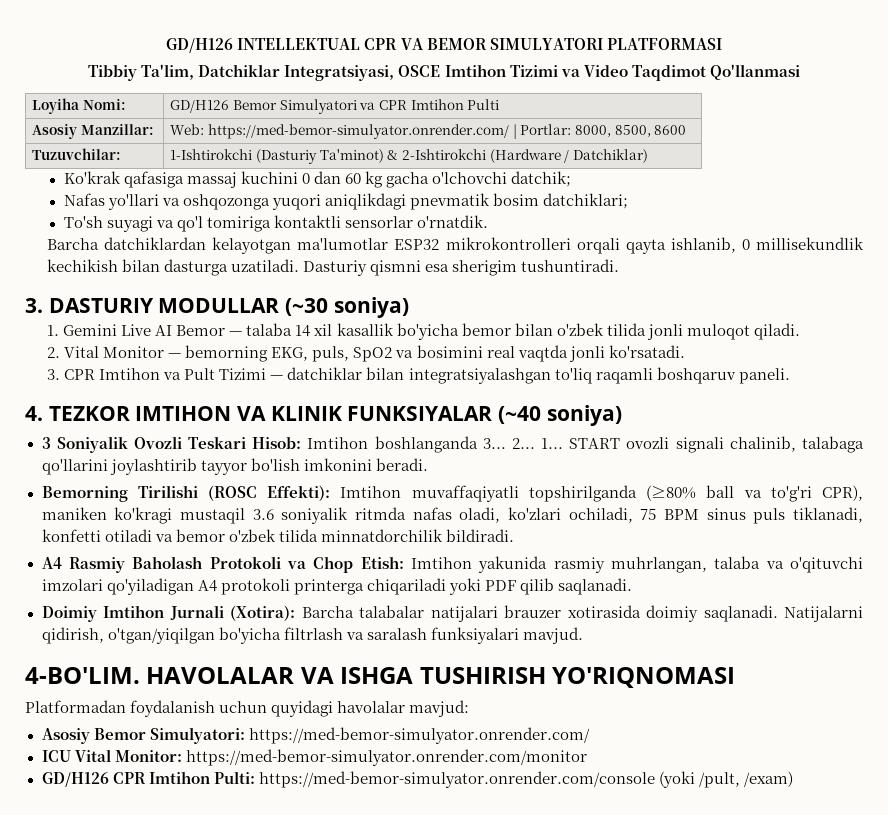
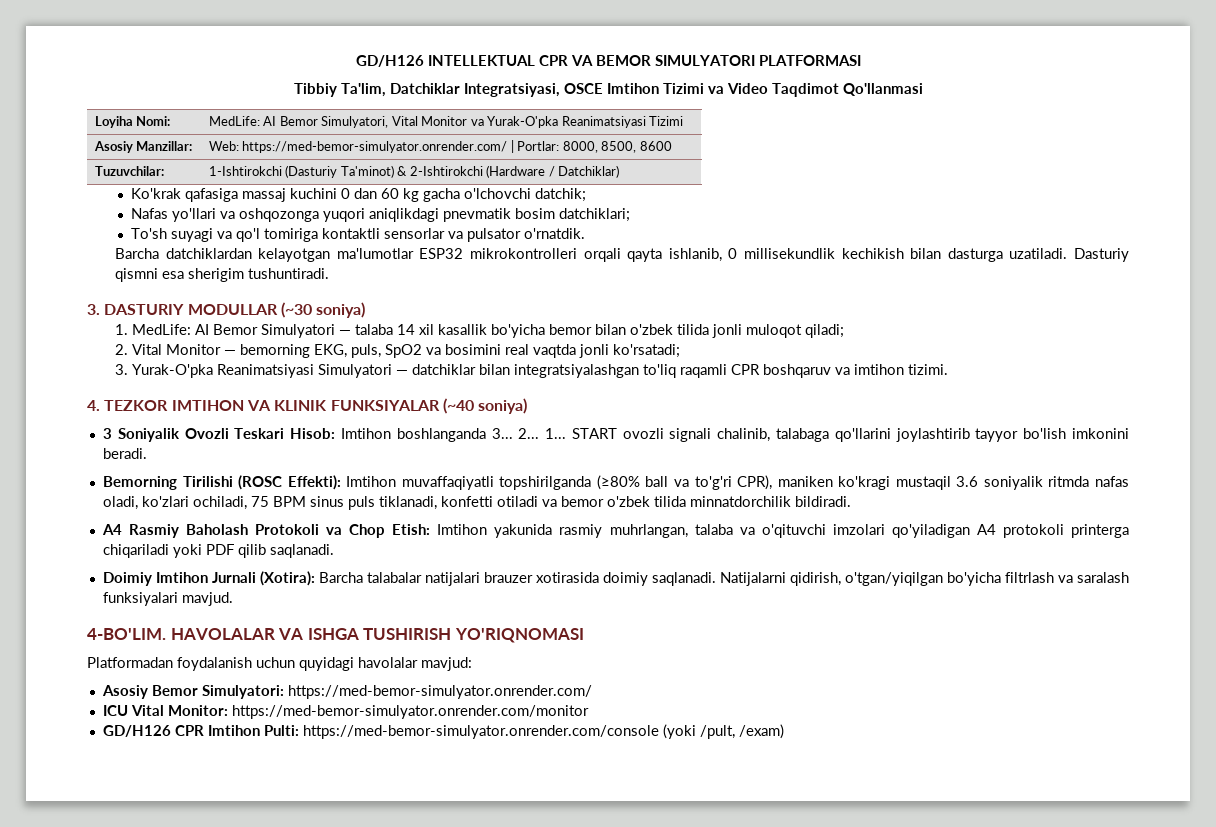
[170,99,500,114] GD/H126 Bemor Simulyatori va CPR Imtihon Pulti -> [208,116,684,128] MedLife: AI Bemor Simulyatori, Vital Monitor va Yurak-O'pka Reanimatsiyasi Tizimi
(413, 222) none -> [447,228,521,242] va pulsator
[63,324,226,336] Gemini Live AI Bemor -> [131,324,335,338] MedLife: AI Bemor Simulyatori
[753,323,800,340] qiladi. -> [804,324,844,338] qiladi;
[608,345,685,358] [47,368,267,380] ko'rsatadi. // 3. CPR Imtihon va Pult Tizimi -> [612,344,680,358] [114,364,392,378] ko'rsatadi; // 3. Yurak-O'pka Reanimatsiyasi Simulyatori
[656,367,790,384] boshqaruv paneli. -> [730,364,948,378] CPR boshqaruv va imtihon tizimi.

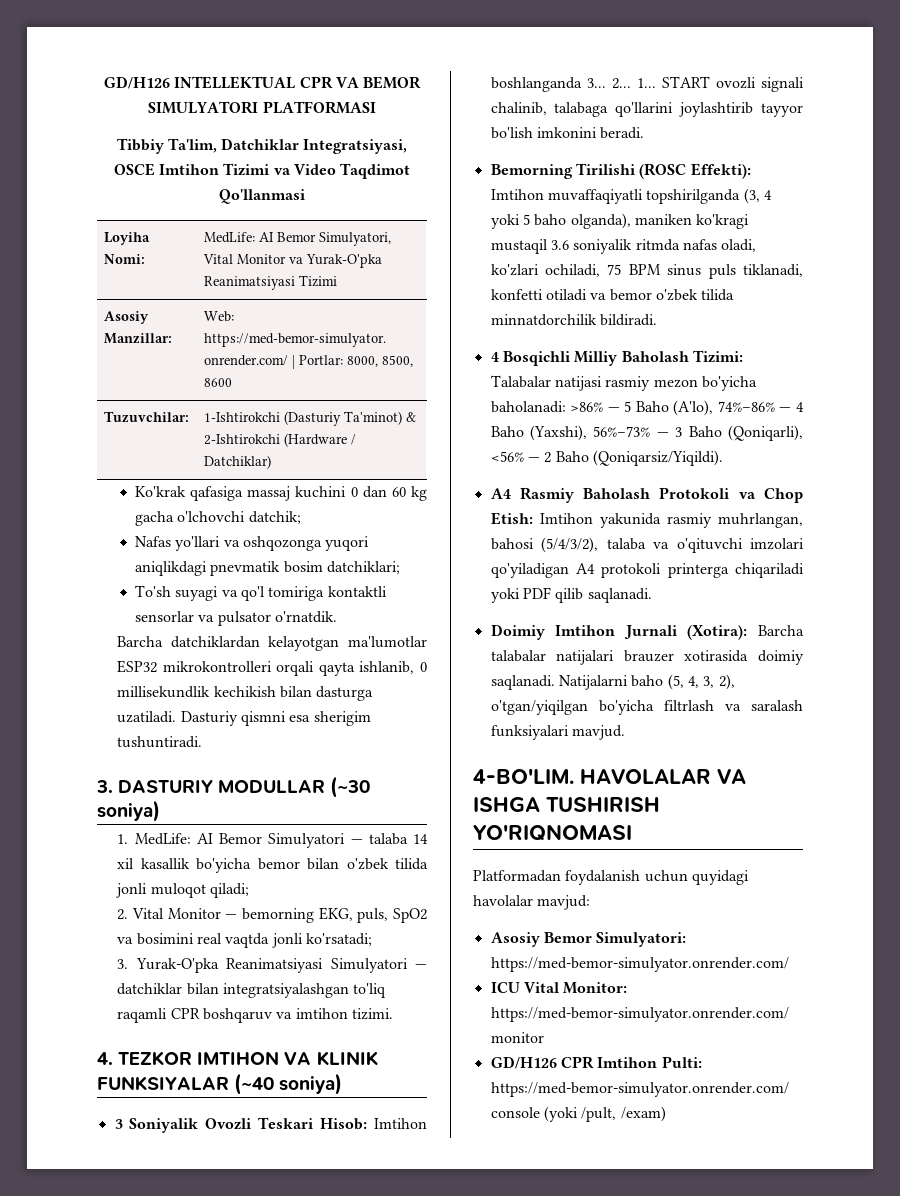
[596,475,773,490] (≥80% ball va to'g'ri CPR), -> [743,188,772,204] [490,213,631,229] (3, 4 yoki 5 baho olganda),
(851, 501) none -> [490,350,743,366] [490,375,757,391] [490,400,804,416] [490,425,803,441] [490,450,723,466] // 4 Bosqichli Milliy Baholash Tizimi: Talabalar natijasi rasmiy mezon bo'yicha baholanadi: >86% — 5 Baho (A'lo), 74%–86% — 4 Baho (Yaxshi), 56%–73% — 3 Baho (Qoniqarli), <56% — 2 Baho (Qoniqarsiz/Yiqildi).
(688, 531) none -> [490,537,599,553] bahosi (5/4/3/2),
[789,572,841,586] qidirish, -> [631,674,735,690] baho (5, 4, 3, 2),

